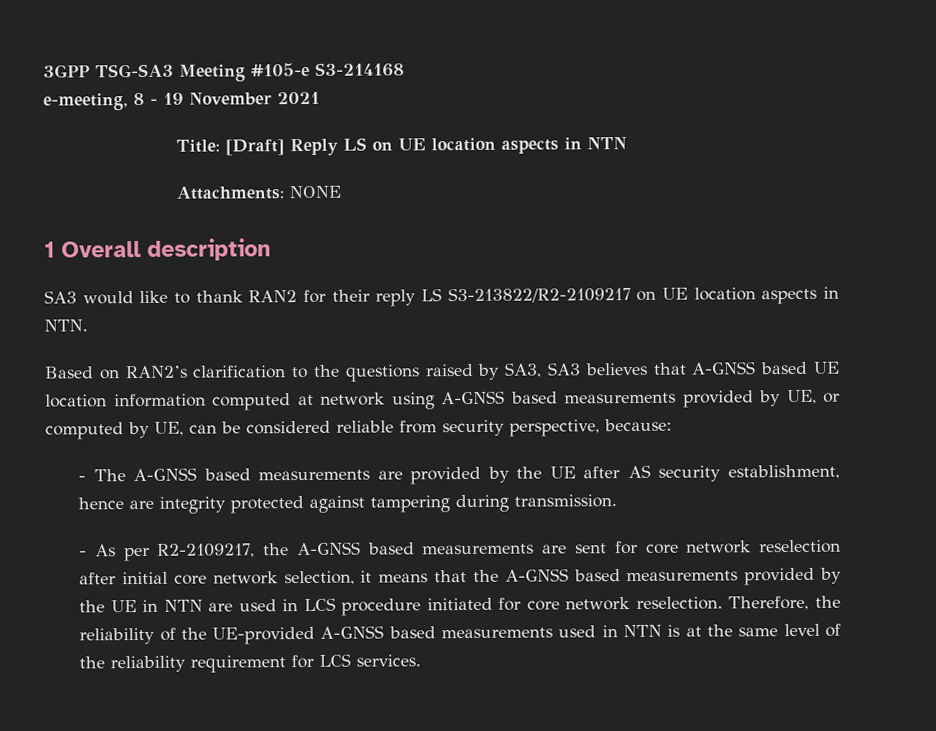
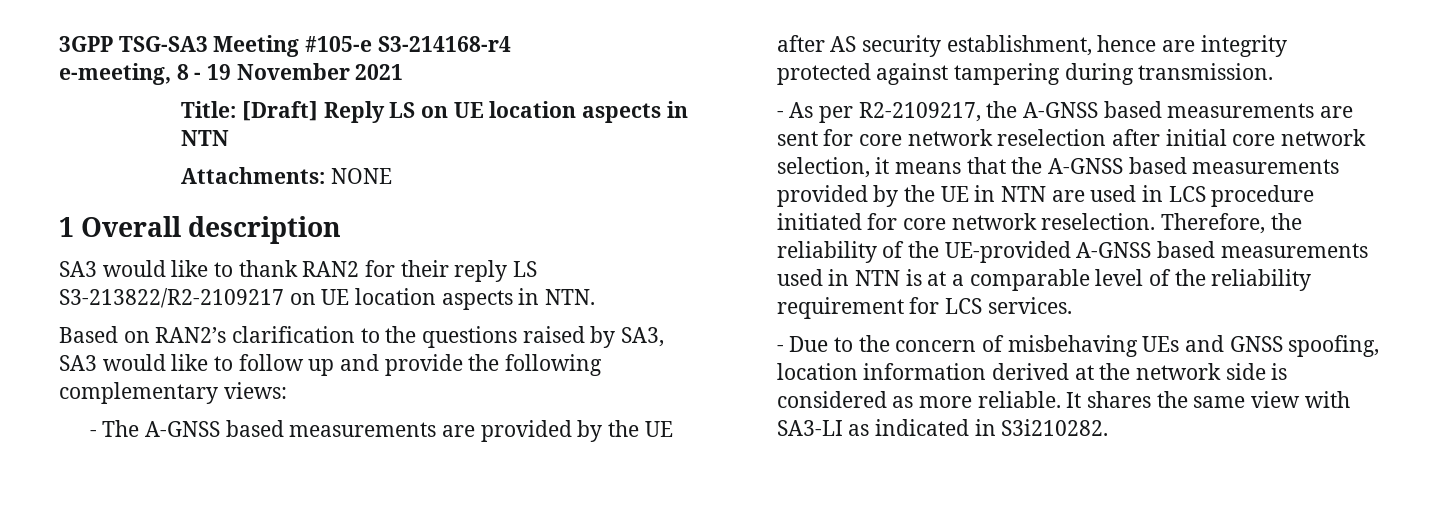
[315,62,405,77] S3-214168 -> [377,36,511,52] S3-214168-r4
[584,361,840,376] [45,389,840,411] [45,418,672,440] believes that A-GNSS based UE location information computed at network using A-GNSS based measurements provided by UE, or computed by UE, can be considered reliable from security perspective, because: -> [102,354,603,376] [59,382,287,404] would like to follow up and provide the following complementary views:
[707,624,779,637] the same -> [951,269,1090,291] a comparable
(422, 660) none -> [776,335,1380,357] [776,363,1288,380] [776,391,1350,408] [776,419,1109,436] // - Due to the concern of misbehaving UEs and GNSS spoofing, location information derived at the network side is considered as more reliable. It shares the same view with SA3-LI as indicated in S3i210282.

